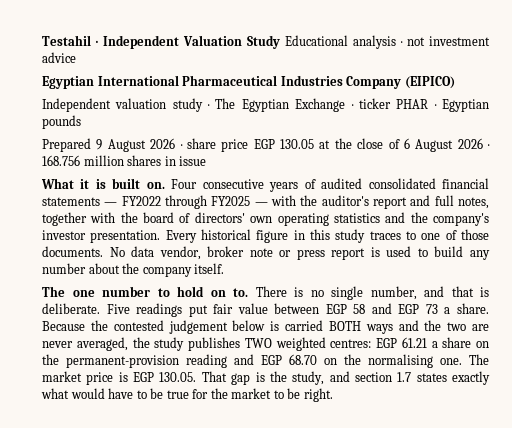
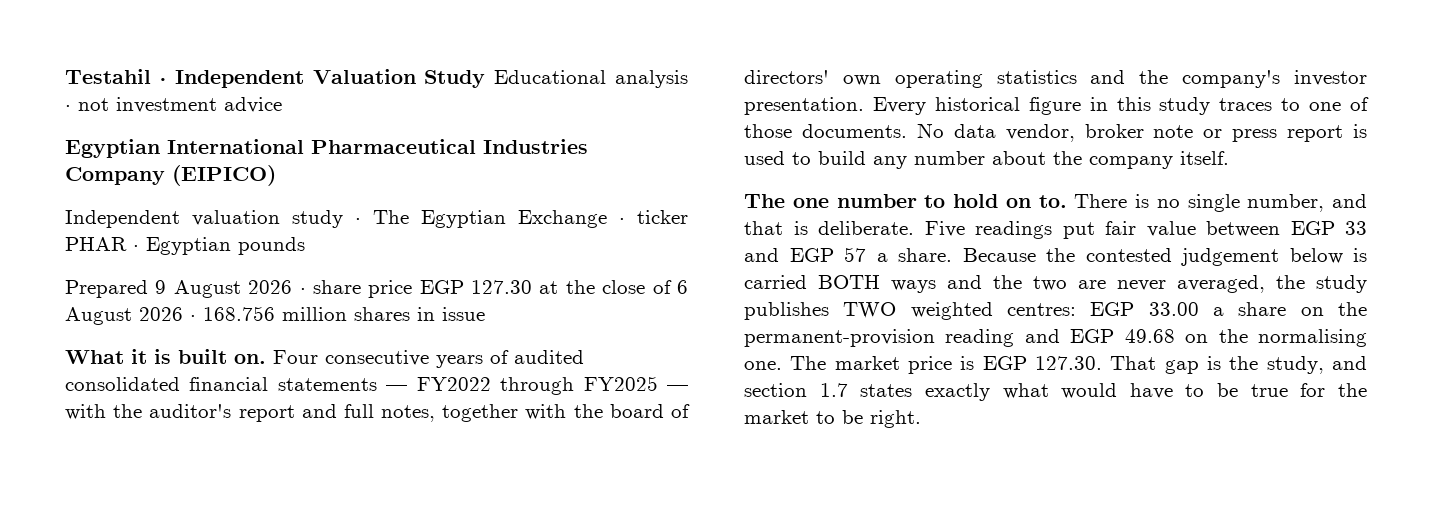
[280,139,314,149] 130.05 -> [471,280,533,294] 127.30
[353,303,438,314] 58 and EGP 73 -> [1345,221,1367,235] [744,247,866,262] 33 and EGP 57
[401,337,427,348] 61.21 -> [1148,302,1199,316] 33.00
[289,354,317,365] 68.70 -> [1124,329,1175,343] 49.68
[159,372,197,382] 130.05. -> [1035,356,1102,370] 127.30.

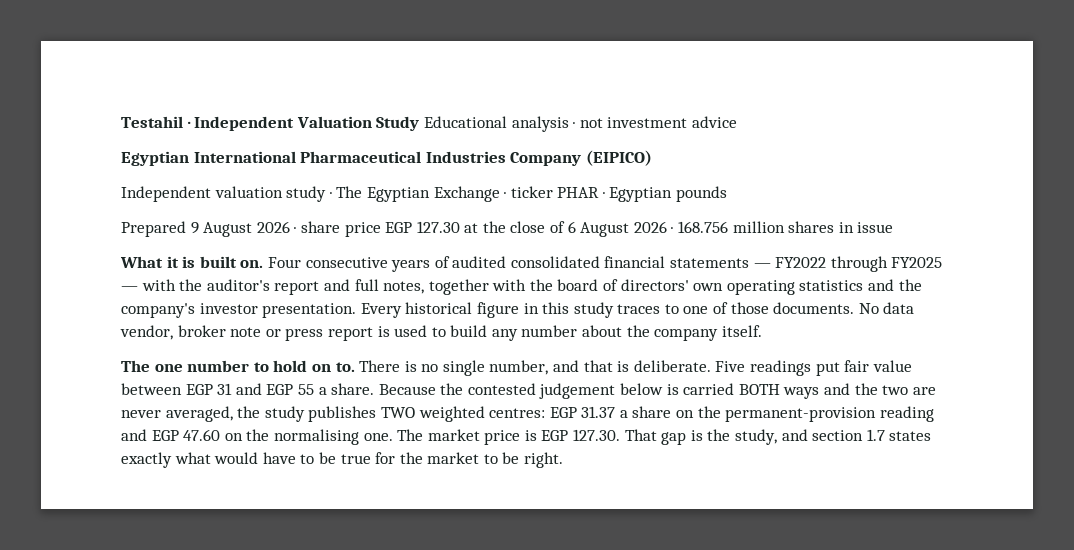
[1345,221,1367,235] [744,247,866,262] 33 and EGP 57 -> [217,383,314,395] 31 and EGP 55
[1148,302,1199,316] 33.00 -> [581,406,616,418] 31.37
[1124,329,1175,343] 49.68 -> [183,429,221,441] 47.60

